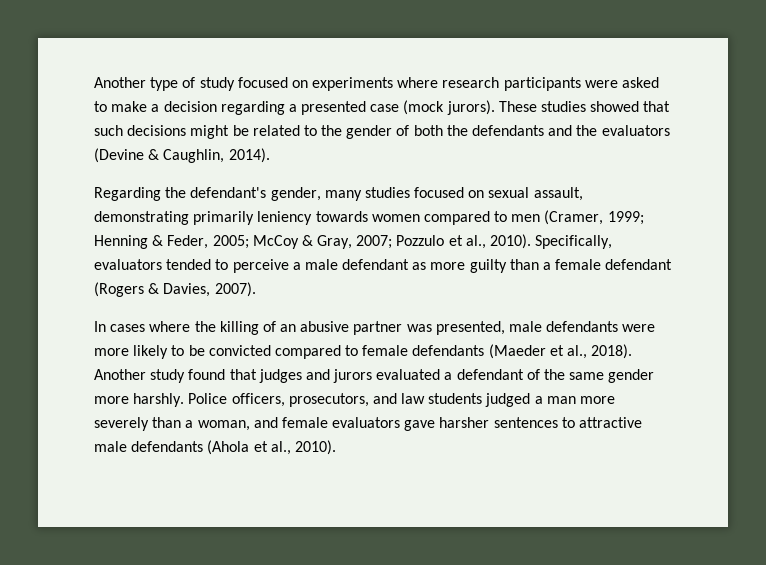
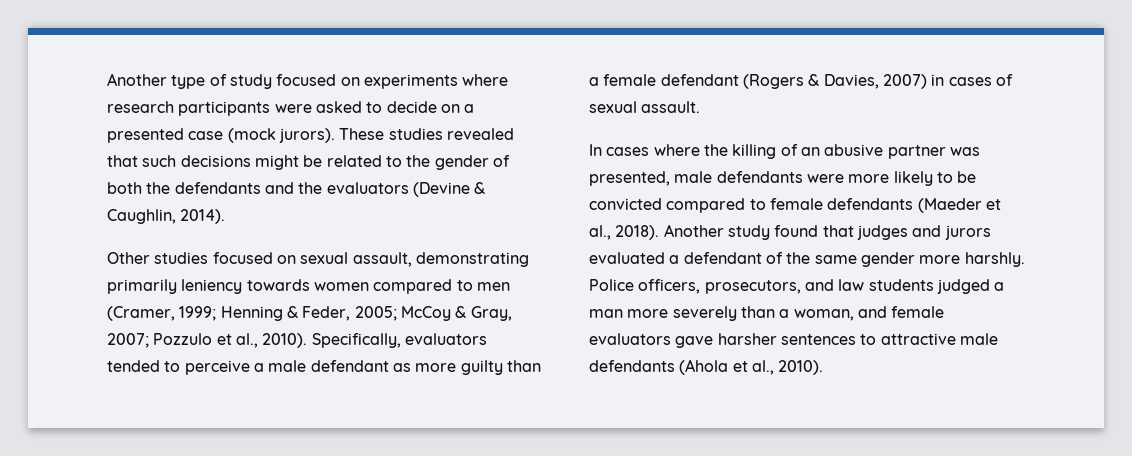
[111,101,285,115] make a decision regarding -> [386,101,460,113] decide on
[590,101,640,112] showed -> [446,128,514,140] revealed
[94,187,362,201] Regarding the defendant's gender, many -> [107,252,150,264] Other
[214,282,256,297] 2007). -> [882,74,1013,89] [589,101,701,113] 2007) in cases of sexual assault.

